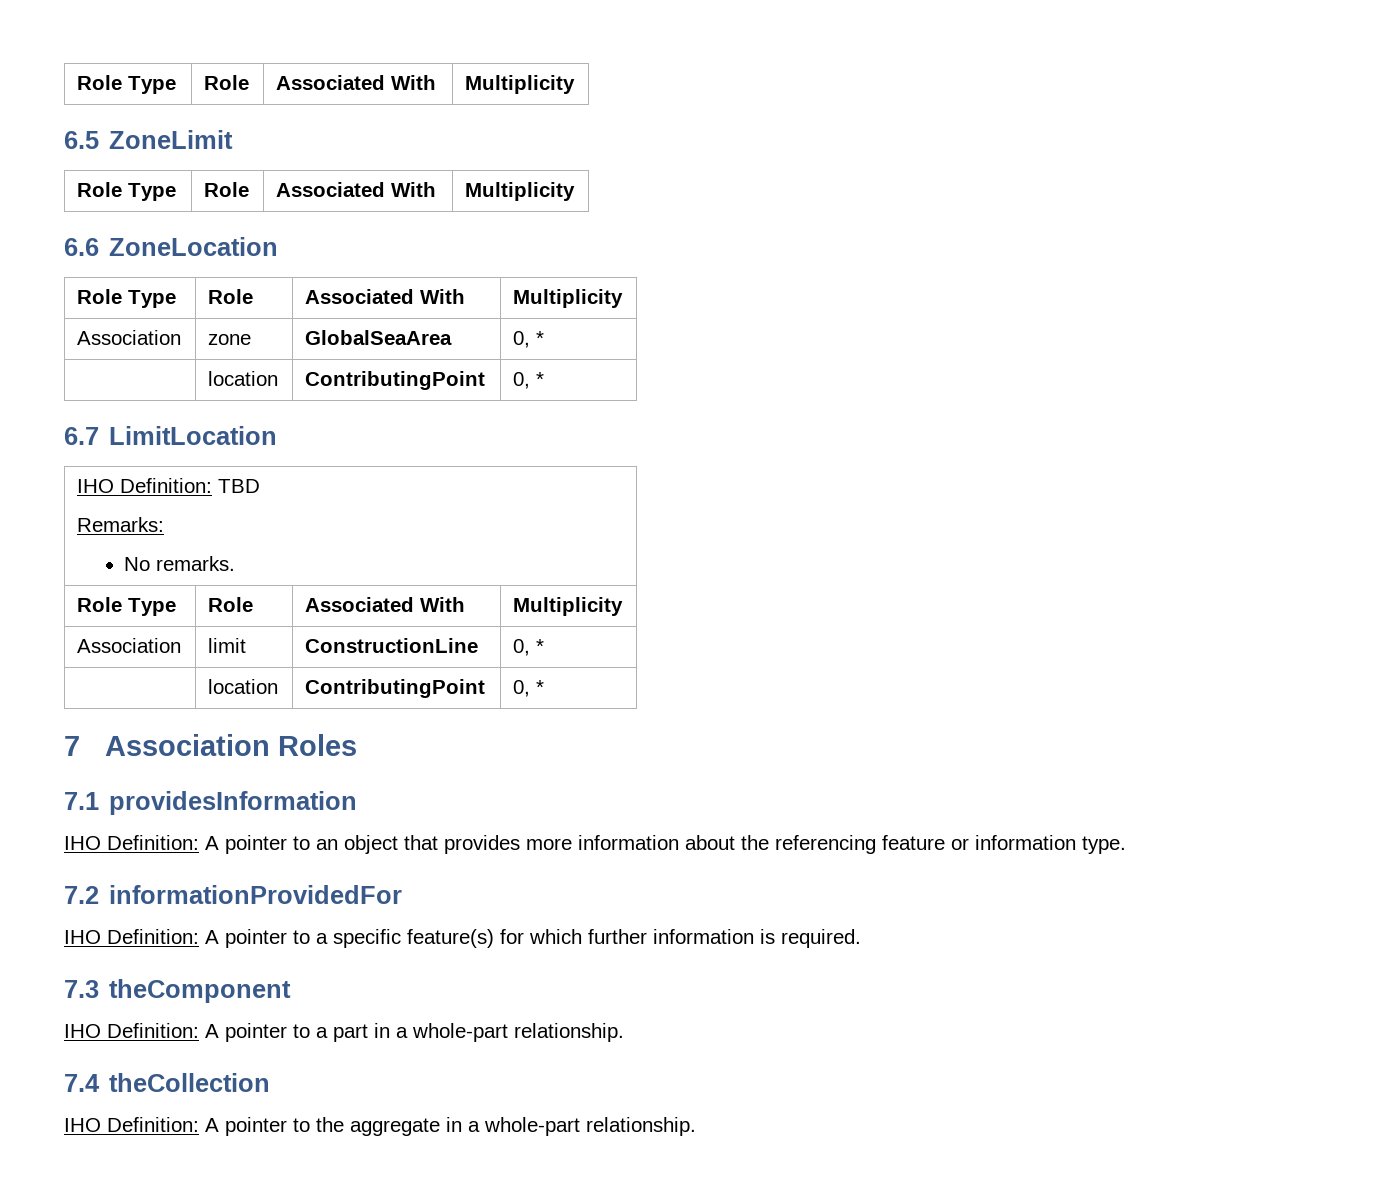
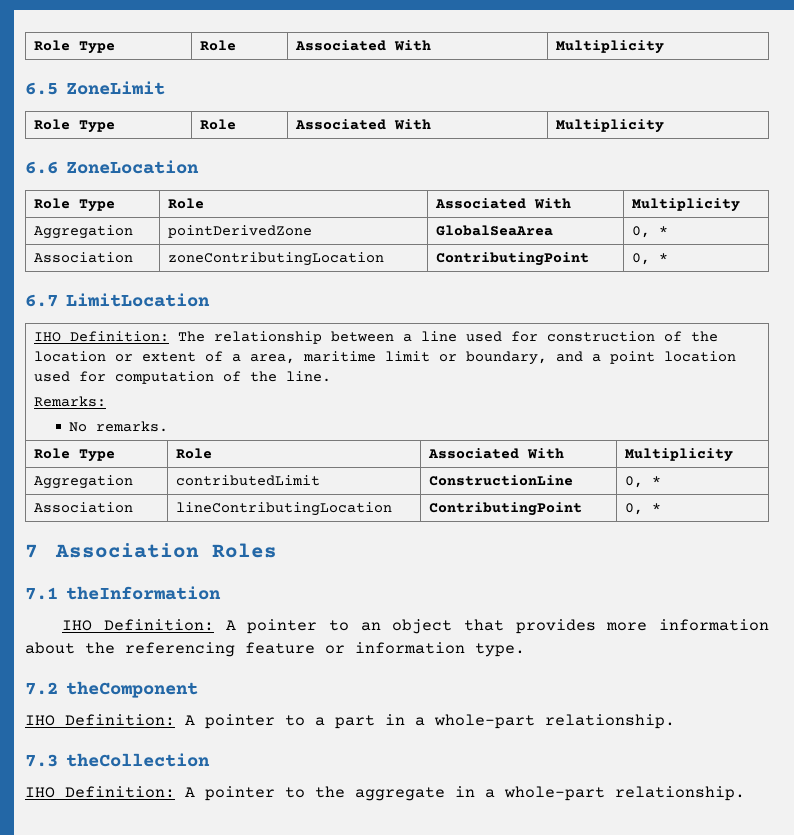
[77,330,182,345] [208,334,252,345] Association | zone -> [34,225,134,239] [168,225,313,238] Aggregation | pointDerivedZone
[208,371,279,386] | location -> [34,252,134,263] [168,252,385,266] Association | zoneContributingLocation
[218,479,261,493] TBD -> [178,331,719,344] [34,351,737,365] [34,371,332,384] The relationship between a line used for construction of the location or extent of a area, maritime limit or boundary, and a point location used for computation of the line.
[77,638,182,653] [208,638,247,653] Association | limit -> [34,475,134,489] [176,475,321,486] Aggregation | contributedLimit
[208,679,279,694] | location -> [34,502,134,513] [176,502,393,516] Association | lineContributingLocation
[109,791,358,815] providesInformation -> [66,586,222,600] theInformation
[109,885,403,904] [64,929,861,948] [64,980,99,998] informationProvidedFor // IHO Definition: A pointer to a specific feature(s) for which further information is required. // 7.3 -> (58, 688) none
[64,1074,100,1092] 7.4 -> [25,754,58,767] 7.3

